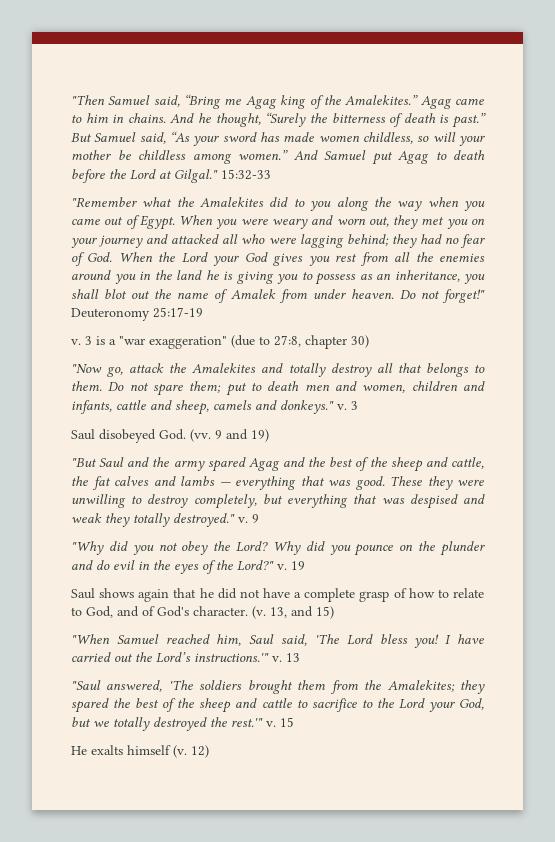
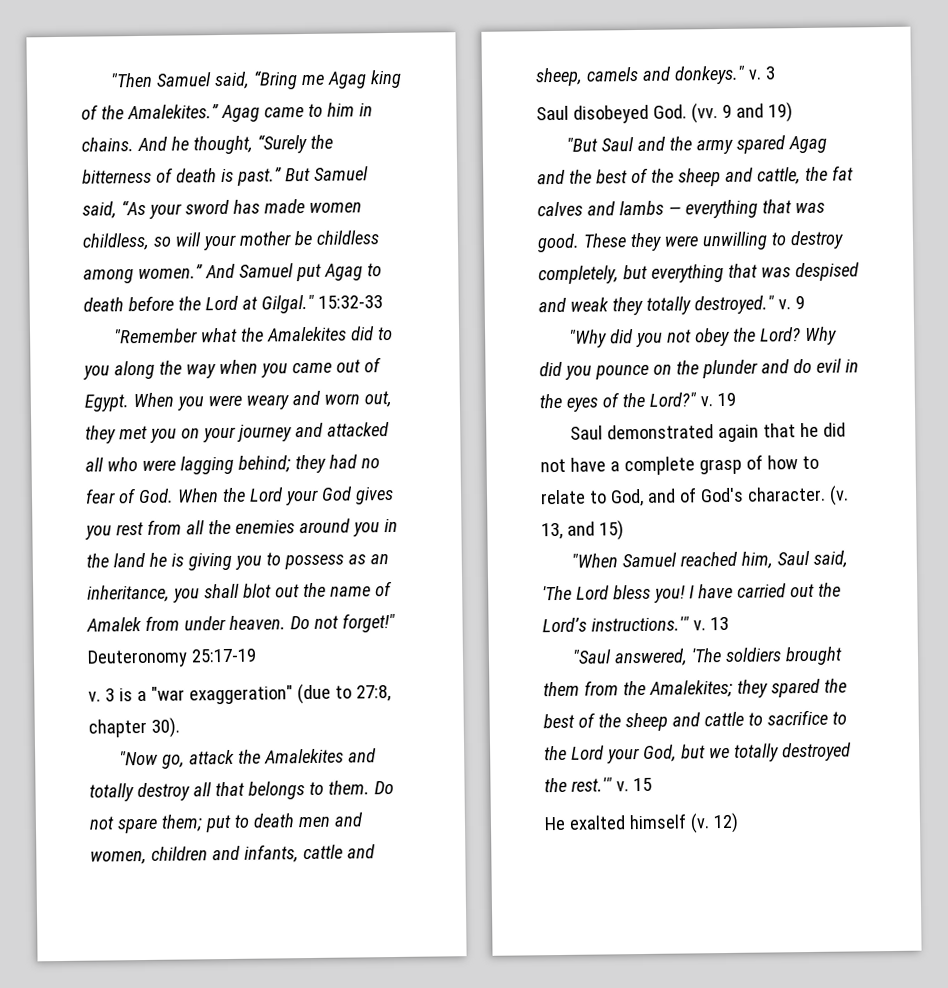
[351,335,369,348] 30) -> [150,717,180,738] 30).
[99,588,135,598] shows -> [607,424,715,440] demonstrated
[91,745,123,755] exalts -> [568,815,626,830] exalted

